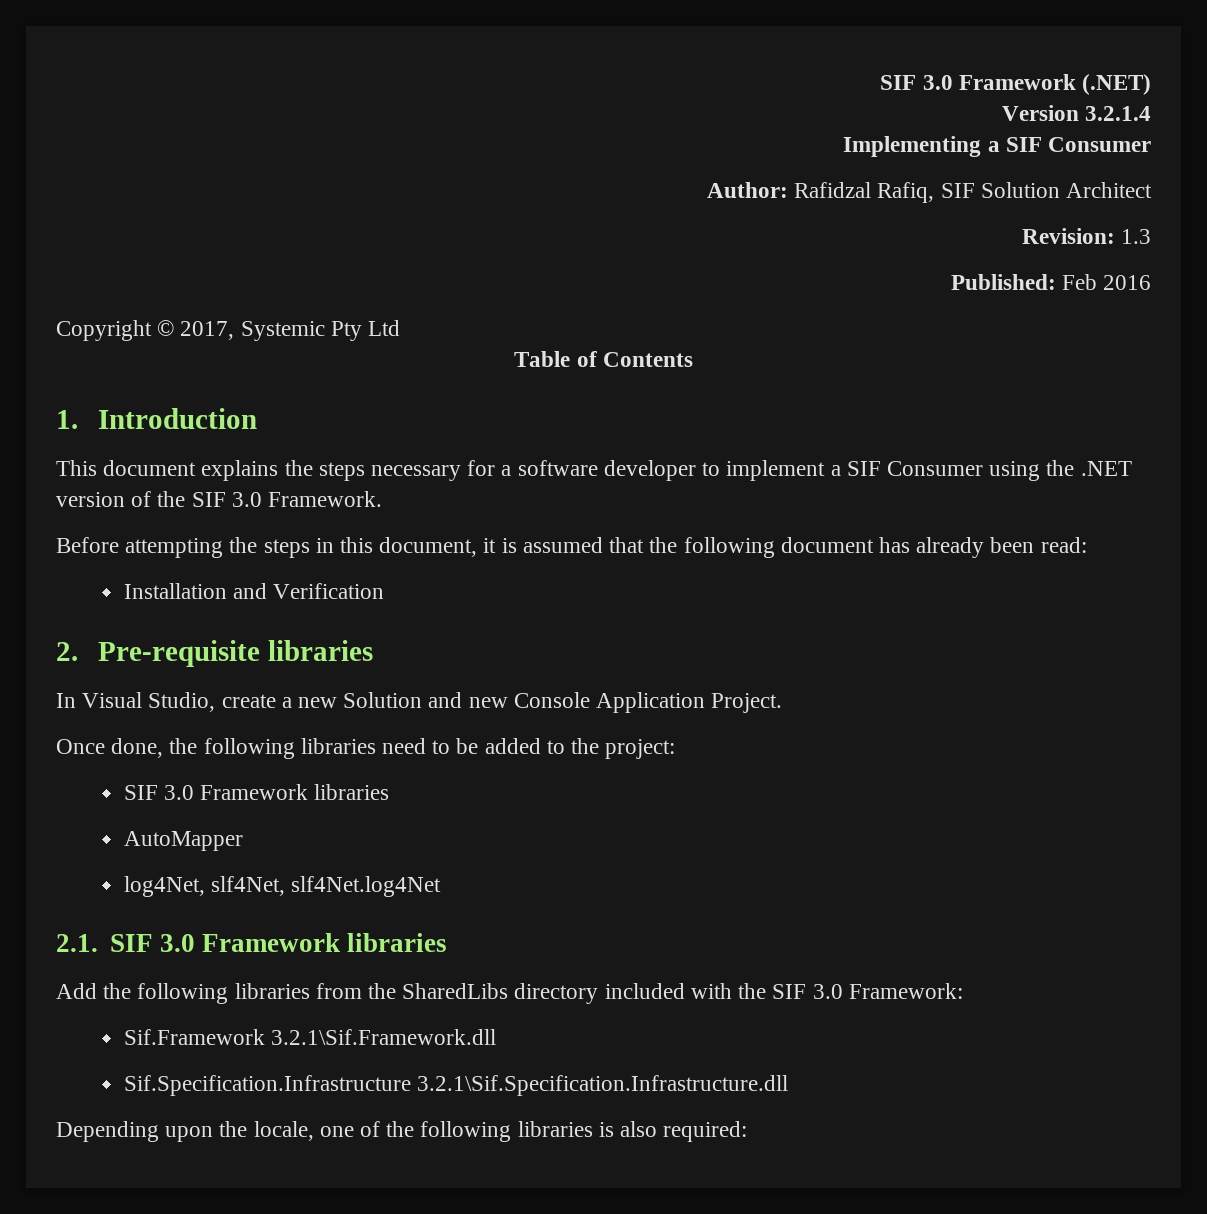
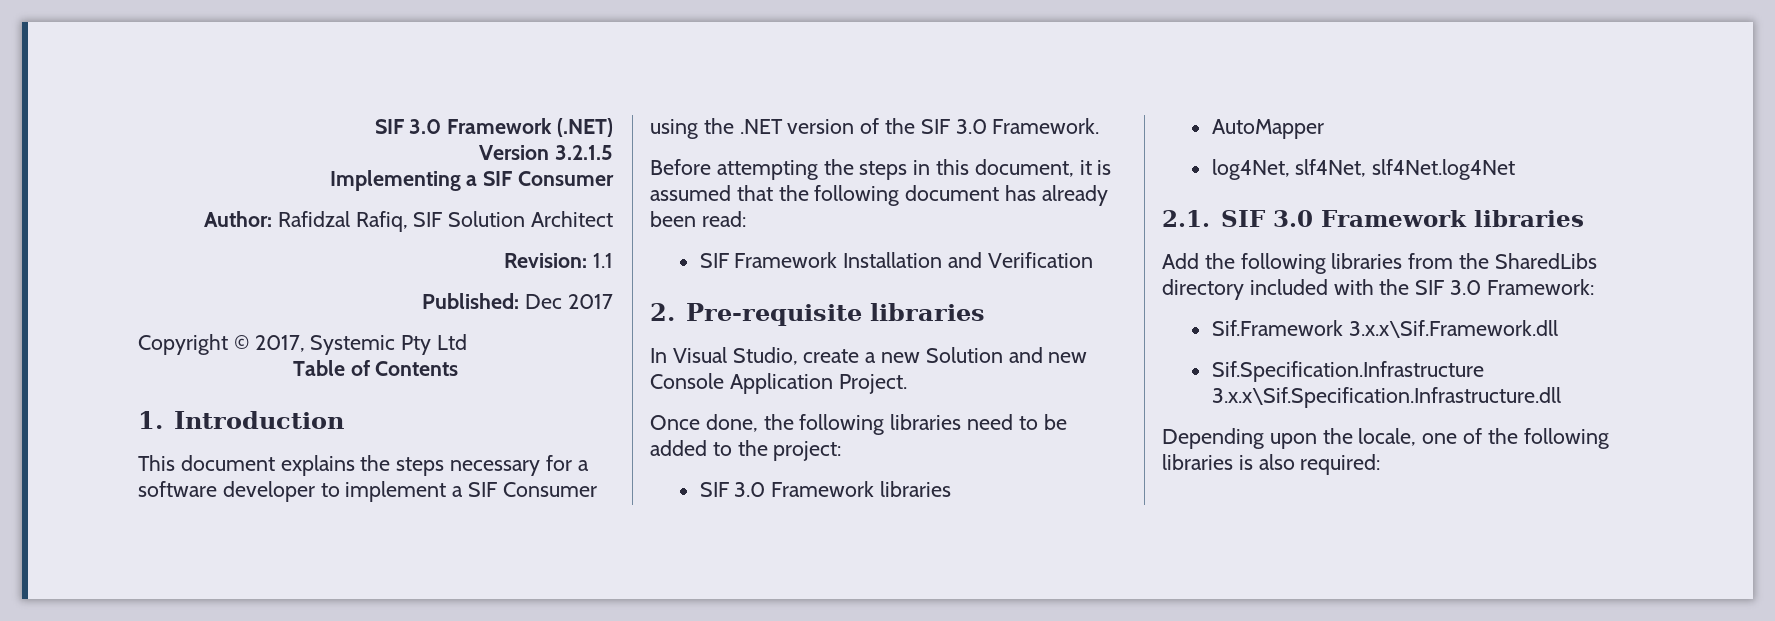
[1085,106,1151,121] 3.2.1.4 -> [555,145,613,160] 3.2.1.5
[1121,229,1151,244] 1.3 -> [593,253,613,268] 1.1
[1061,274,1151,290] Feb 2016 -> [525,294,613,309] Dec 2017
(1087, 545) none -> [699,252,838,268] SIF Framework
[270,1029,496,1045] 3.2.1\Sif.Framework.dll -> [1349,320,1559,338] 3.x.x\Sif.Framework.dll
[416,1075,788,1096] 3.2.1\Sif.Specification.Infrastructure.dll -> [1211,387,1562,408] 3.x.x\Sif.Specification.Infrastructure.dll

